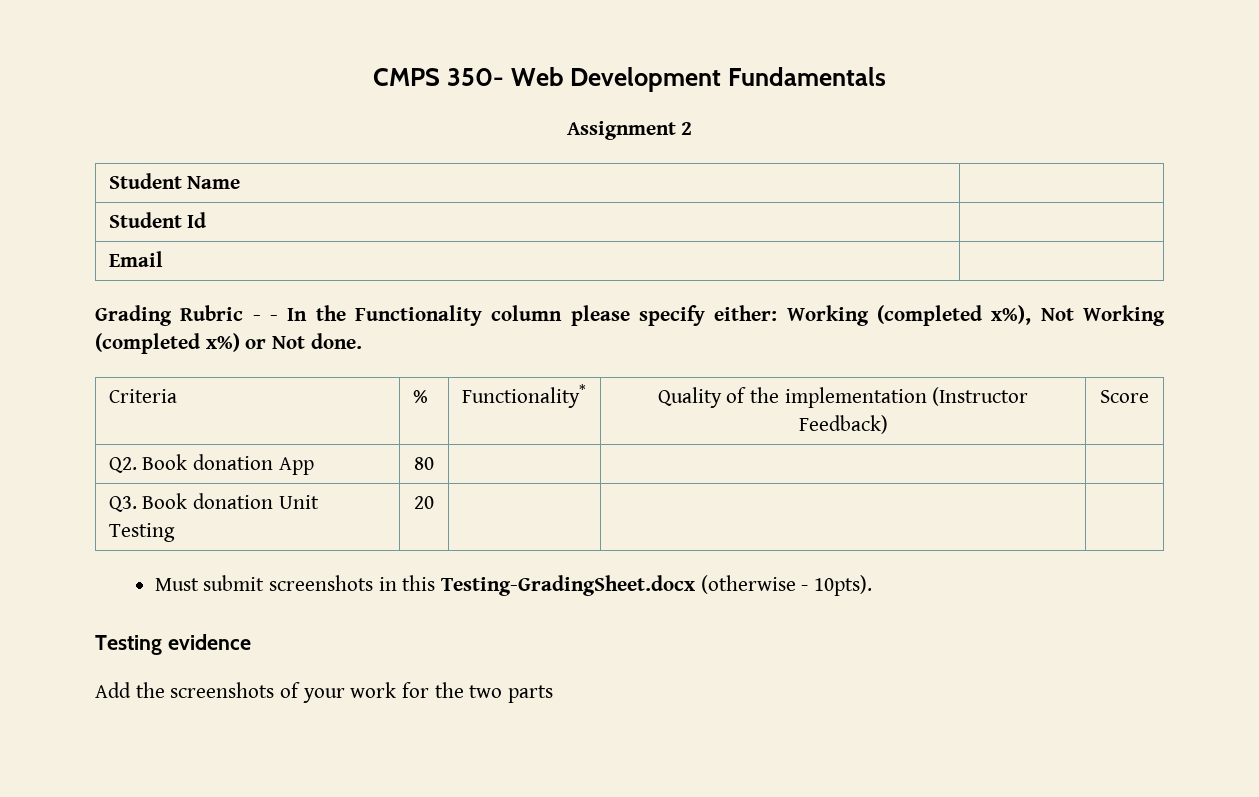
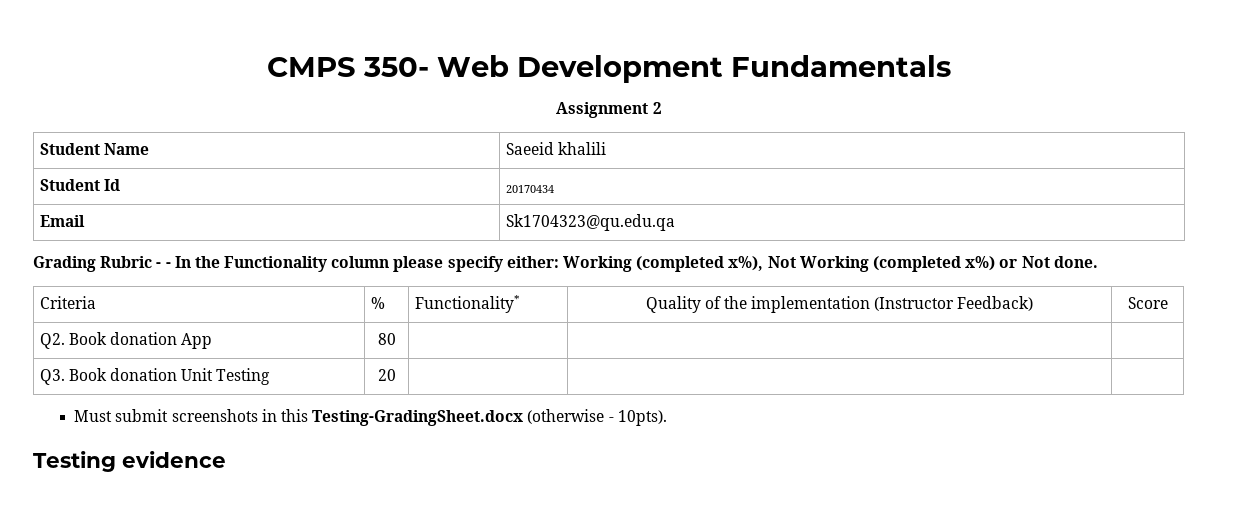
(241, 182) none -> [505,142,606,155] Saeeid khalili
(207, 220) none -> [505,185,554,193] 20170434
(163, 259) none -> [505,214,675,231] Sk1704323@qu.edu.qa
[95,682,554,703] // Add the screenshots of your work for the two parts -> (226, 459) none

